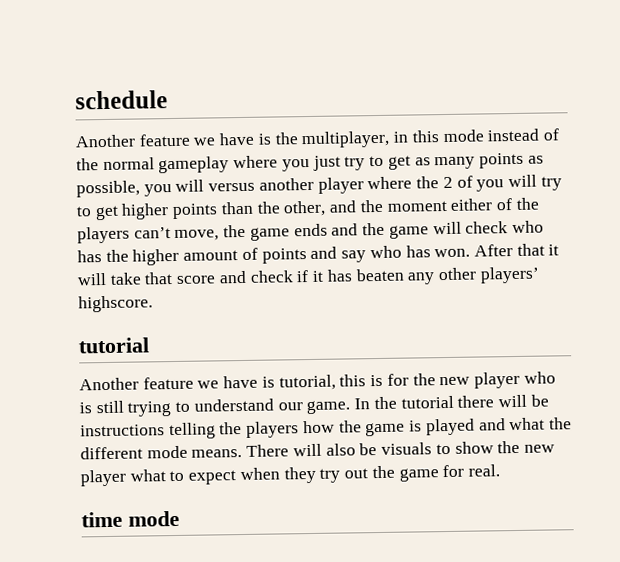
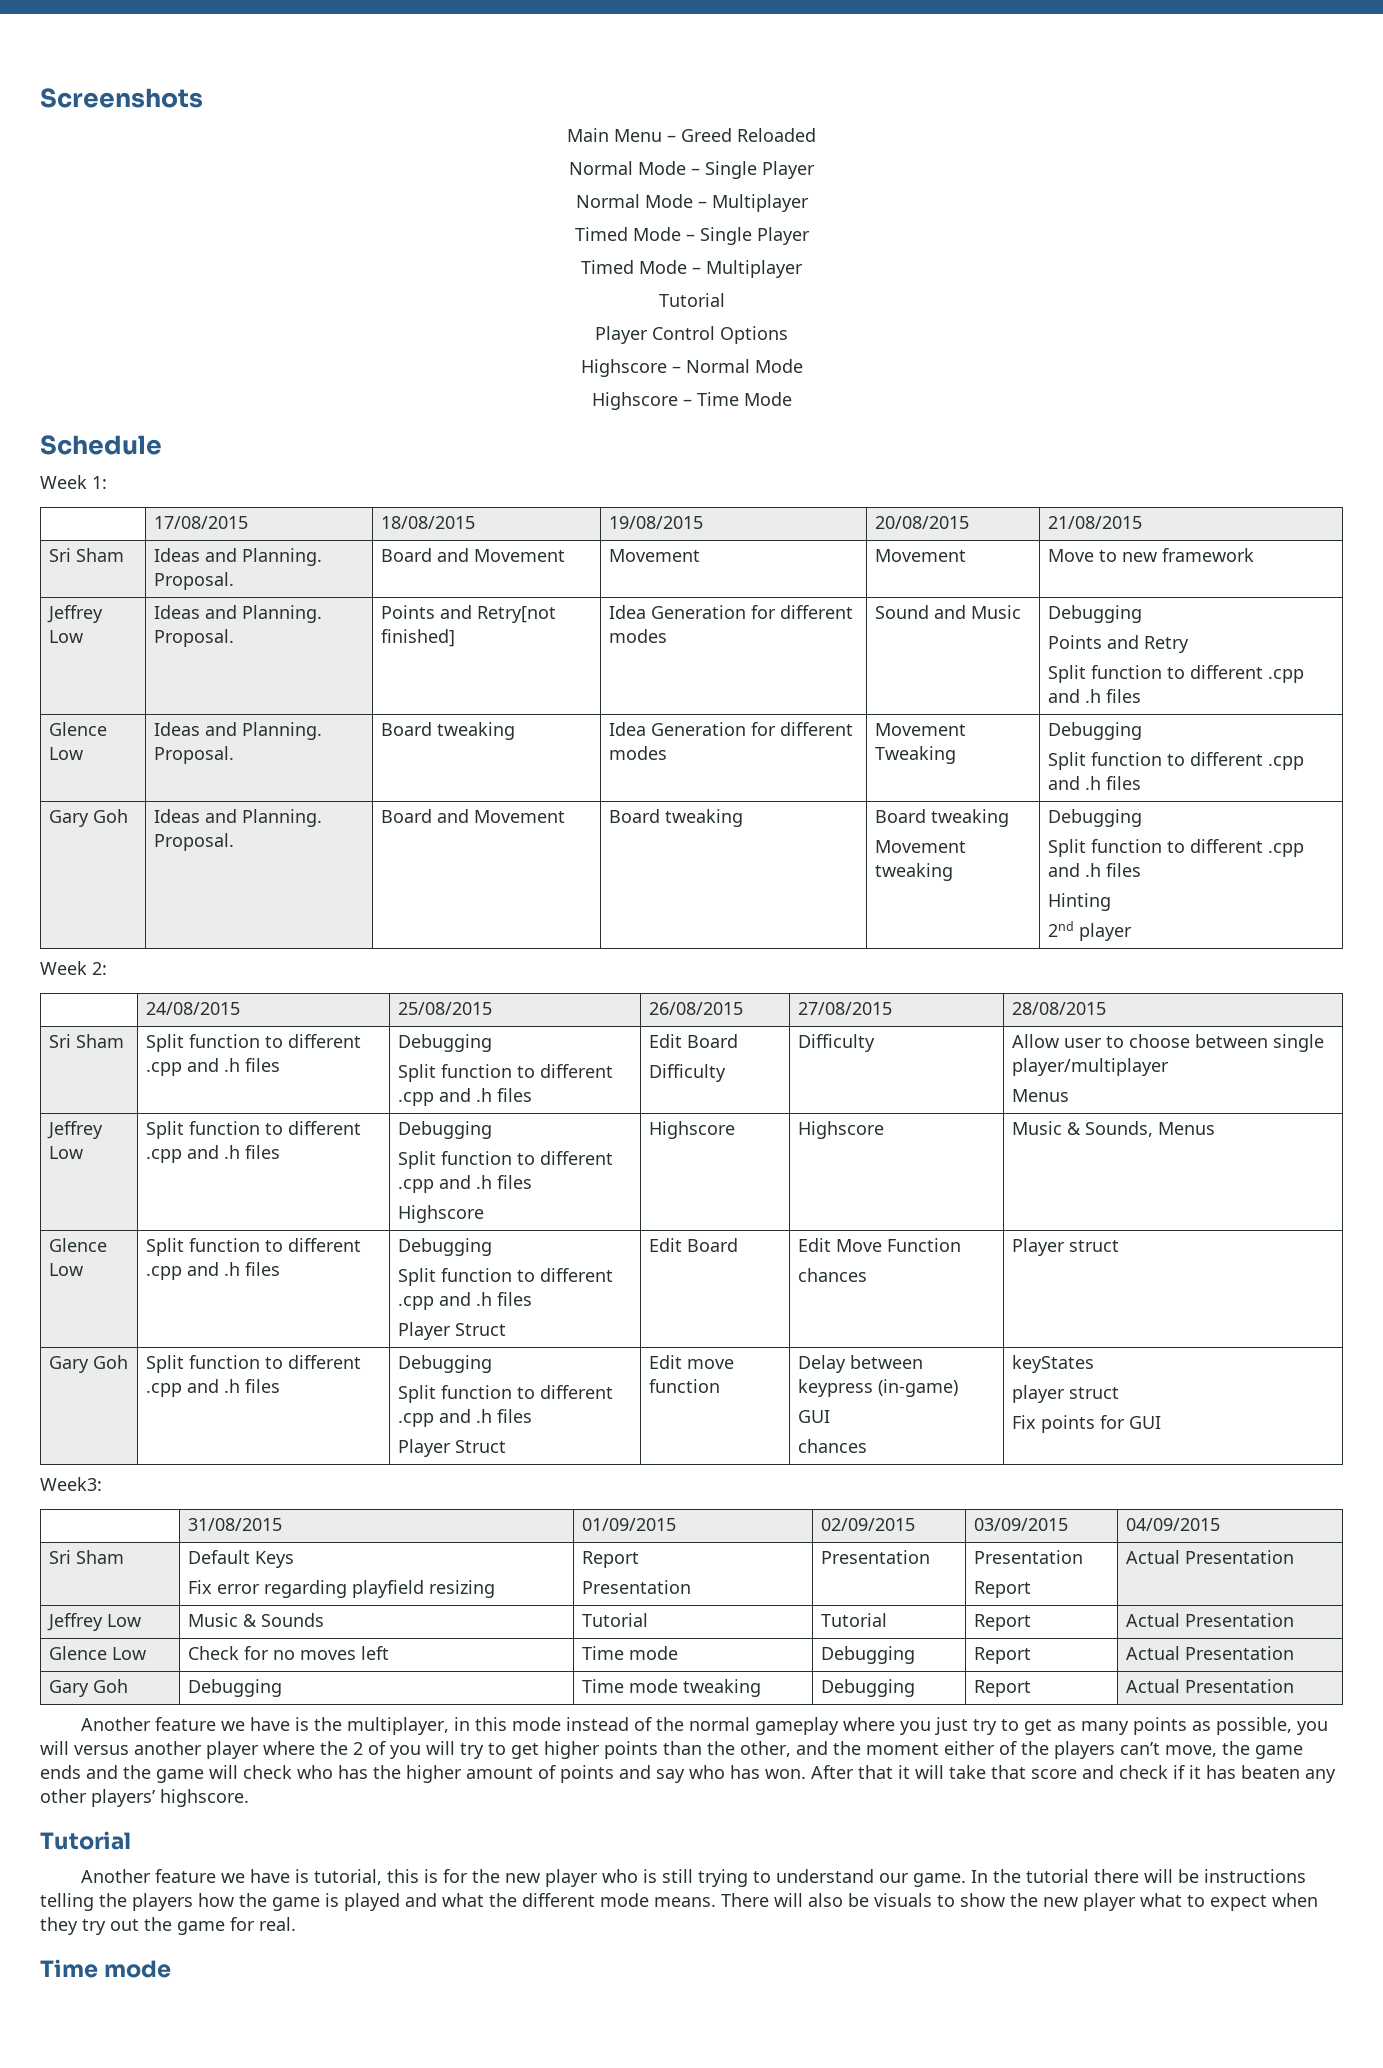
[75,90,168,110] schedule -> [40,88,203,108] [567,128,816,142] [569,161,815,179] [575,194,809,212] [574,227,810,245] [581,260,803,278] [658,293,725,307] [595,326,788,344] [580,359,803,377] [591,392,792,410] [40,435,162,455] [40,475,107,489] [154,516,249,529] [381,516,476,529] [609,516,704,529] [875,516,970,529] [1048,516,1143,529] [49,548,125,562] [154,548,323,566] [154,572,235,590] [381,548,566,562] [609,549,701,562] [875,549,967,562] [1048,548,1255,562] [47,605,104,623] [49,630,84,643] [154,605,323,623] [154,629,235,647] [381,605,557,623] [381,629,456,647] [609,605,854,619] [609,629,668,643] [875,605,1022,619] [1048,605,1143,623] [1048,635,1190,653] [1048,665,1305,683] [1048,689,1142,703] [49,722,108,736] [49,747,84,760] [154,722,323,740] [154,746,235,764] [381,722,516,740] [609,722,854,736] [609,746,668,760] [875,723,967,736] [875,746,957,764] [1048,722,1143,740] [1048,752,1305,770] [1048,776,1142,790] [49,809,129,827] [154,809,323,827] [154,833,235,851] [381,809,566,823] [609,809,744,827] [875,809,1010,827] [875,840,967,853] [875,863,954,881] [1048,809,1143,827] [1048,839,1305,857] [1048,863,1142,877] [1048,893,1112,911] [1048,921,1133,941] [40,961,107,975] [146,1002,241,1015] [398,1002,493,1015] [649,1002,744,1015] [798,1002,893,1015] [1012,1002,1107,1015] [49,1034,125,1048] [146,1034,362,1052] [146,1058,281,1076] [398,1034,493,1052] [398,1064,614,1082] [398,1088,533,1106] [649,1034,739,1048] [649,1064,727,1082] [798,1034,876,1052] [1012,1034,1325,1052] [1012,1058,1170,1076] [1012,1089,1070,1102] [47,1121,104,1139] [49,1146,84,1159] [146,1121,362,1139] [146,1145,281,1163] [398,1121,493,1139] [398,1151,614,1169] [398,1175,533,1193] [398,1205,485,1223] [649,1121,736,1139] [798,1121,885,1139] [1012,1121,1216,1137] [49,1238,108,1252] [49,1263,84,1276] [146,1238,362,1256] [146,1262,281,1280] [398,1238,493,1256] [398,1268,614,1286] [398,1292,533,1310] [398,1322,507,1340] [649,1238,739,1252] [798,1238,962,1252] [798,1268,868,1282] [1012,1238,1120,1256] [49,1355,129,1373] [146,1355,362,1373] [146,1379,281,1397] [398,1355,493,1373] [398,1385,614,1403] [398,1409,533,1427] [398,1439,507,1457] [649,1355,735,1369] [649,1379,721,1393] [798,1355,924,1373] [798,1379,959,1397] [798,1410,831,1423] [798,1439,868,1453] [1012,1355,1095,1373] [1012,1385,1120,1403] [1012,1415,1162,1433] [40,1477,102,1491] [188,1518,283,1531] [582,1518,677,1531] [821,1518,916,1531] [974,1518,1069,1531] [1126,1518,1221,1531] [49,1550,125,1564] [188,1550,295,1568] [188,1580,496,1598] [582,1551,640,1568] [582,1580,692,1594] [821,1550,931,1564] [974,1550,1084,1564] [974,1581,1032,1598] [1126,1550,1295,1564] [47,1613,142,1631] [188,1613,325,1627] [582,1613,649,1627] [821,1613,888,1627] [974,1614,1032,1631] [1126,1613,1295,1627] [49,1646,147,1660] [188,1646,390,1660] [582,1646,679,1660] [821,1646,916,1664] [974,1647,1032,1664] [1126,1646,1295,1660] [49,1679,129,1697] [188,1679,283,1697] [582,1679,762,1697] [821,1679,916,1697] [974,1680,1032,1697] [1126,1679,1295,1693] Screenshots // Main Menu – Greed Reloaded // Normal Mode – Single Player // Normal Mode – Multiplayer // Timed Mode – Single Player // Timed Mode – Multiplayer // Tutorial // Player Control Options // Highscore – Normal Mode // Highscore – Time Mode // Schedule // Week 1: // | 17/08/2015 | 18/08/2015 | 19/08/2015 | 20/08/2015 | 21/08/2015 // Sri Sham | Ideas and Planning. Proposal. | Board and Movement | Movement | Movement | Move to new framework // Jeffrey Low | Ideas and Planning. Proposal. | Points and Retry[not finished] | Idea Generation for different modes | Sound and Music | Debugging // Points and Retry // Split function to different .cpp and .h files // Glence Low | Ideas and Planning. Proposal. | Board tweaking | Idea Generation for different modes | Movement Tweaking | Debugging // Split function to different .cpp and .h files // Gary Goh | Ideas and Planning. Proposal. | Board and Movement | Board tweaking | Board tweaking // Movement tweaking | Debugging // Split function to different .cpp and .h files // Hinting // 2nd player // Week 2: // | 24/08/2015 | 25/08/2015 | 26/08/2015 | 27/08/2015 | 28/08/2015 // Sri Sham | Split function to different .cpp and .h files | Debugging // Split function to different .cpp and .h files | Edit Board // Difficulty | Difficulty | Allow user to choose between single player/multiplayer // Menus // Jeffrey Low | Split function to different .cpp and .h files | Debugging // Split function to different .cpp and .h files // Highscore | Highscore | Highscore | Music & Sounds, Menus // Glence Low | Split function to different .cpp and .h files | Debugging // Split function to different .cpp and .h files // Player Struct | Edit Board | Edit Move Function // chances | Player struct // Gary Goh | Split function to different .cpp and .h files | Debugging // Split function to different .cpp and .h files // Player Struct | Edit move function | Delay between keypress (in-game) // GUI // chances | keyStates // player struct // Fix points for GUI // Week3: // | 31/08/2015 | 01/09/2015 | 02/09/2015 | 03/09/2015 | 04/09/2015 // Sri Sham | Default Keys // Fix error regarding playfield resizing | Report // Presentation | Presentation | Presentation // Report | Actual Presentation // Jeffrey Low | Music & Sounds | Tutorial | Tutorial | Report | Actual Presentation // Glence Low | Check for no moves left | Time mode | Debugging | Report | Actual Presentation // Gary Goh | Debugging | Time mode tweaking | Debugging | Report | Actual Presentation
[78,337,150,354] tutorial -> [40,1831,131,1850] Tutorial
[81,511,123,528] time -> [40,1959,98,1978] Time

